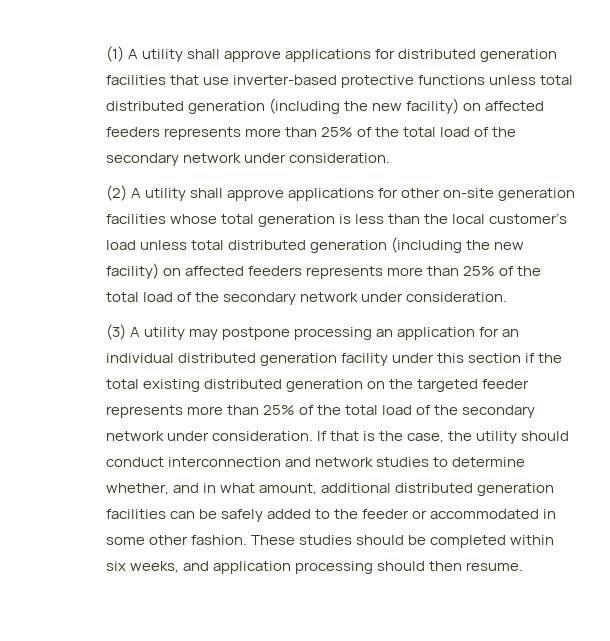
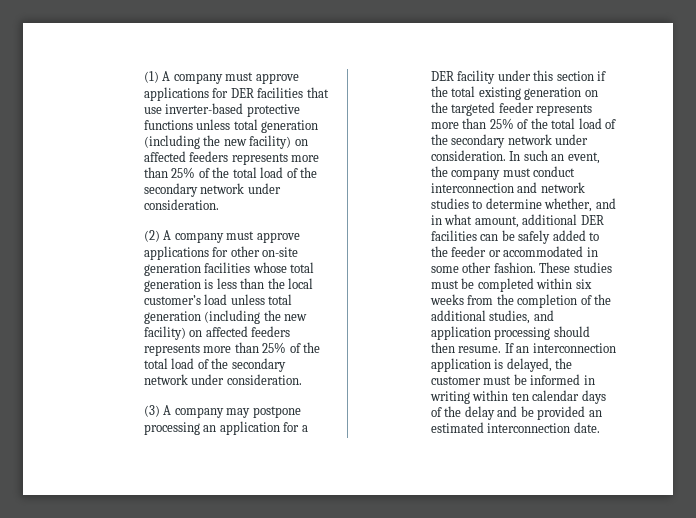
[141,49,557,62] utility shall approve applications for distributed generation -> [173,72,299,84] [143,87,254,101] company must approve applications for DER
[105,101,184,111] distributed -> (258, 124) none
[144,188,223,201] utility shall -> [174,231,255,243] company must
[227,240,306,250] distributed -> (293, 299) none
[143,327,185,340] utility -> [174,407,224,418] company
[502,329,520,337] [105,353,337,366] an individual distributed generation -> [301,425,308,432] [430,71,454,81] a DER
[203,379,282,389] distributed -> (521, 93) none
[316,431,570,444] If that is the case, the utility should -> [509,150,600,164] [430,166,531,180] In such an event, the company must
[394,483,554,496] distributed generation -> [580,215,604,225] DER
[355,535,404,545] should -> [430,280,459,289] must
[129,561,179,573] weeks, -> [429,294,612,308] [430,310,531,324] weeks from the completion of the additional studies,
(523, 566) none -> [504,343,616,353] [430,358,573,372] [430,374,595,385] [429,390,606,404] [430,406,602,420] [430,422,600,433] If an interconnection application is delayed, the customer must be informed in writing within ten calendar days of the delay and be provided an estimated interconnection date.

